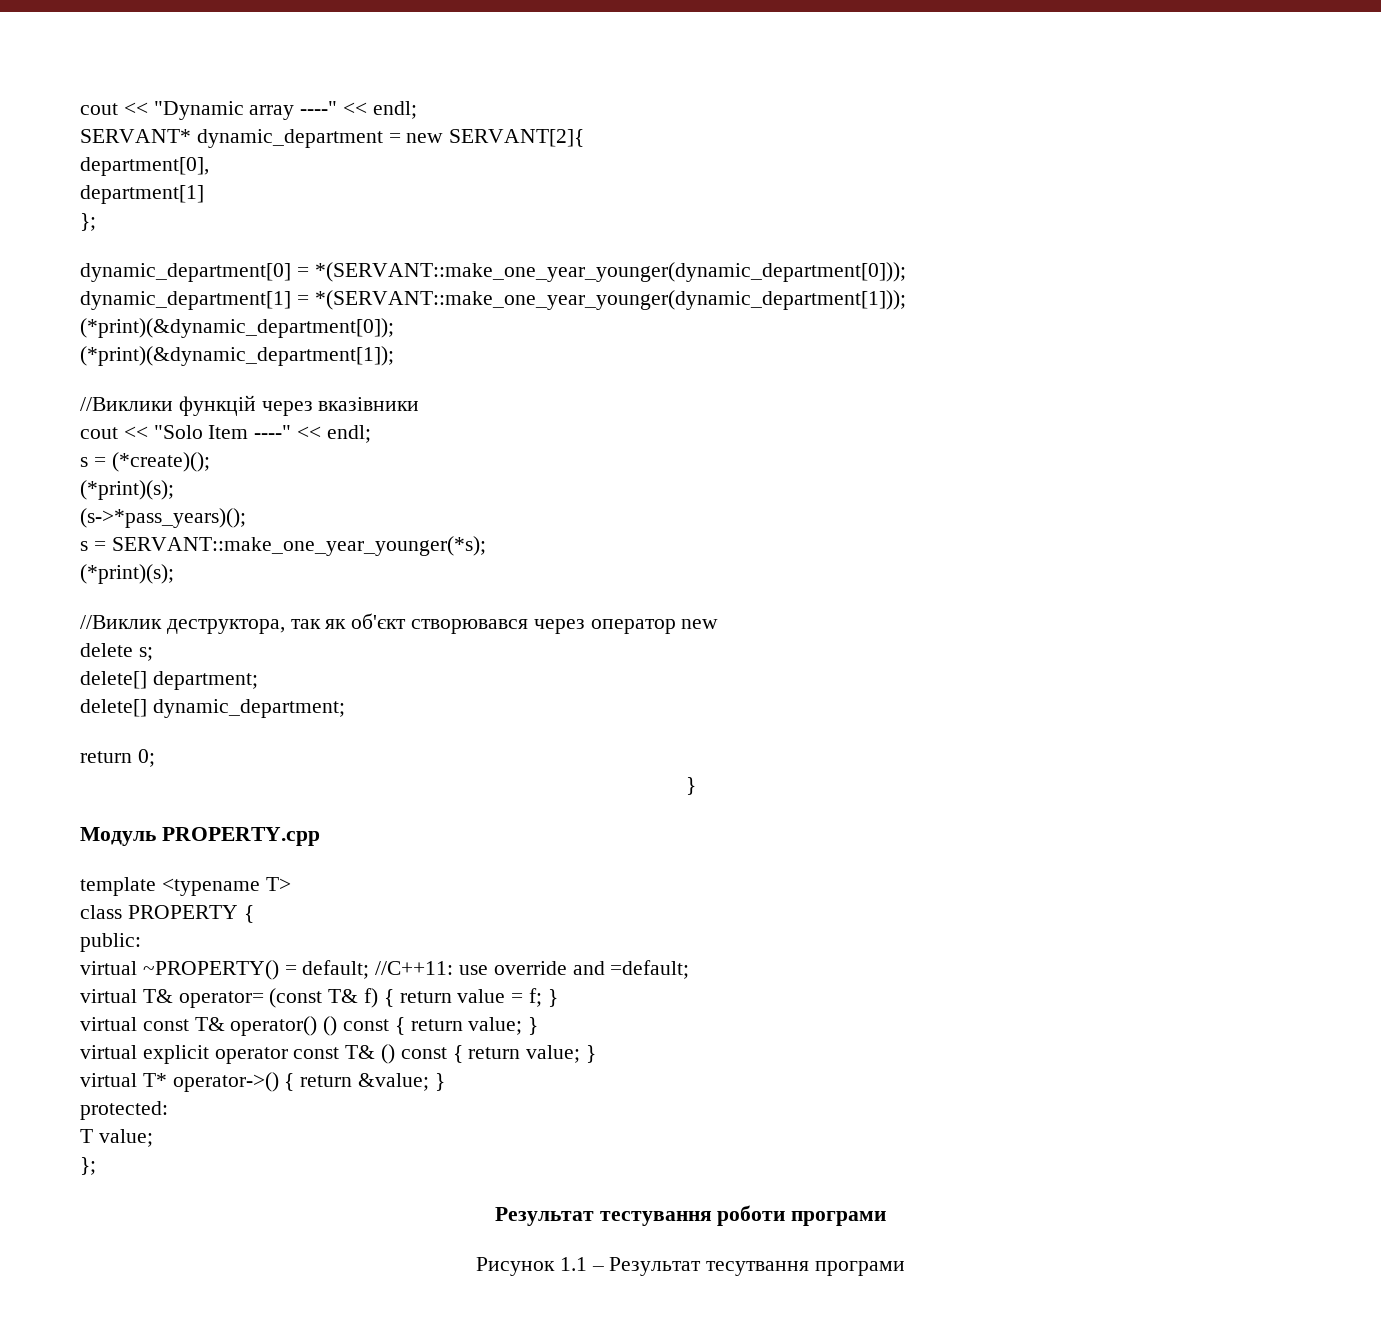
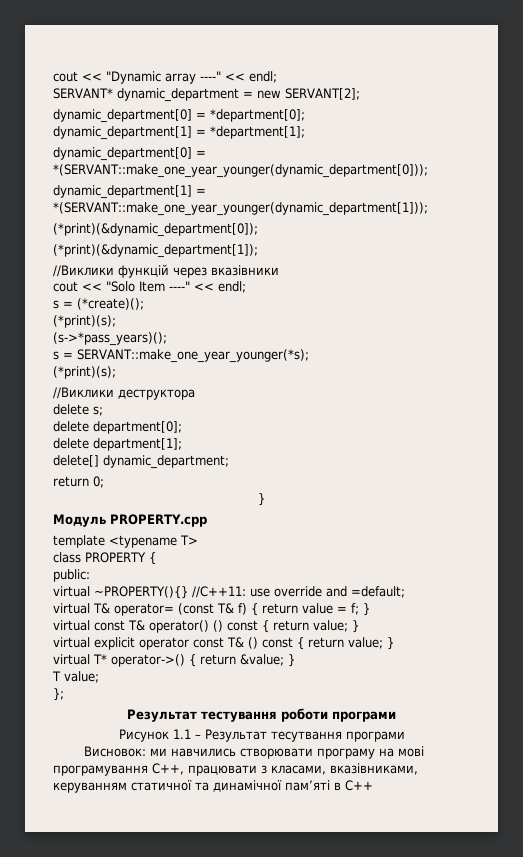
[449,129,585,147] [80,157,209,176] [80,185,204,204] [80,213,96,231] SERVANT[2]{ // department[0], // department[1] // }; -> [285,88,360,100] [53,109,305,123] [53,126,305,140] SERVANT[2]; // dynamic_department[0] = *department[0]; // dynamic_department[1] = *department[1];
[80,613,719,634] [80,643,153,661] [80,671,258,690] //Виклик деструктора, так як об'єкт створювався через оператор new // delete s; // delete[] department; -> [53,387,195,400] [53,404,103,416] [53,421,182,434] [53,438,182,451] //Виклики деструктора // delete s; // delete department[0]; // delete department[1];
[142,960,370,980] ~PROPERTY() = default; -> [94,586,188,599] ~PROPERTY(){}
[80,1101,168,1120] // protected: -> (295, 660) none
(906, 1268) none -> [84,746,425,759] [53,763,418,776] [53,780,373,793] // Висновок: ми навчились створювати програму на мові програмування С++, працювати з класами, вказівниками, керуванням статичної та динамічної пам’яті в С++

